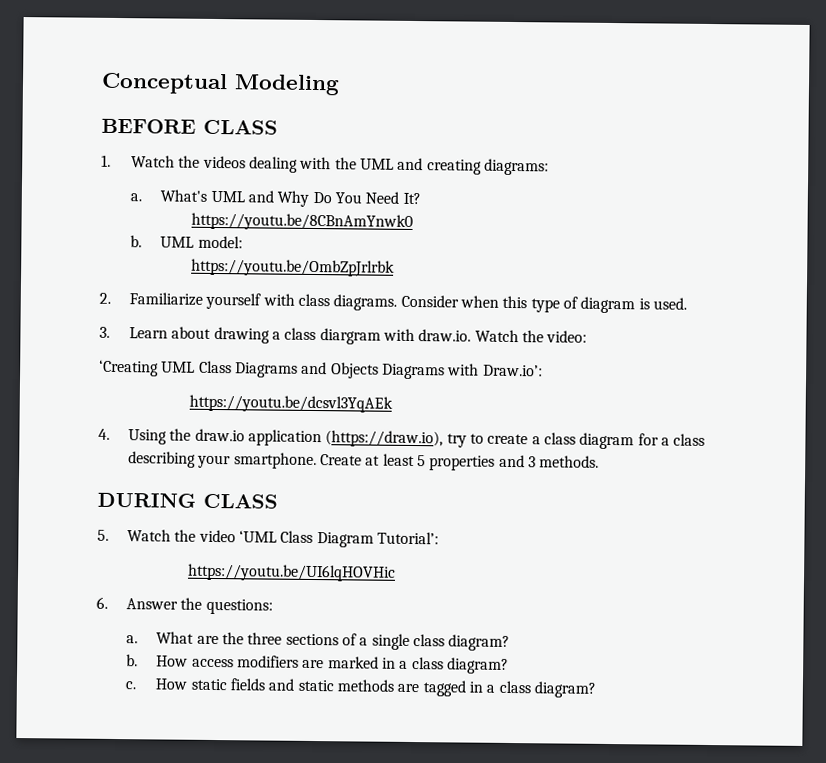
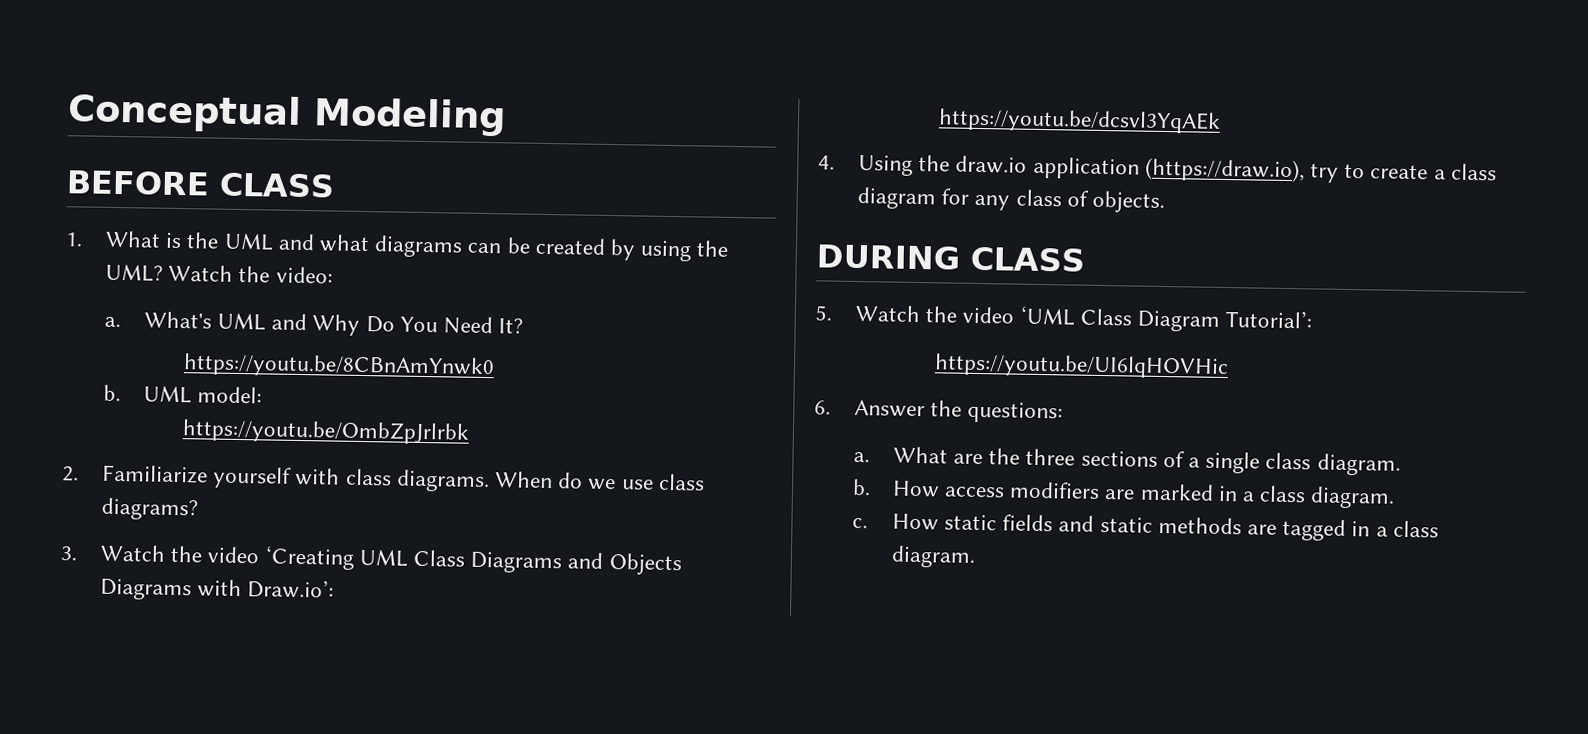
[131,155,550,176] Watch the videos dealing with the UML and creating diagrams: -> [104,230,730,262] [104,263,333,284] What is the UML and what diagrams can be created by using the UML? Watch the video:
[400,294,688,314] [99,326,588,345] Consider when this type of diagram is used. // 3. Learn about drawing a class diargram with draw.io. Watch the video: // -> [494,471,705,491] [100,497,198,521] [60,544,261,564] When do we use class diagrams? // 3. Watch the video
[661,433,706,446] [128,451,600,471] a class describing your smartphone. Create at least 5 properties and 3 methods. -> [974,189,1165,213] any class of objects.
[448,634,511,651] diagram? -> [1316,453,1401,476] diagram.
[446,657,509,674] diagram? -> [1310,486,1396,509] diagram.
[533,681,596,698] diagram? -> [890,545,976,568] diagram.

